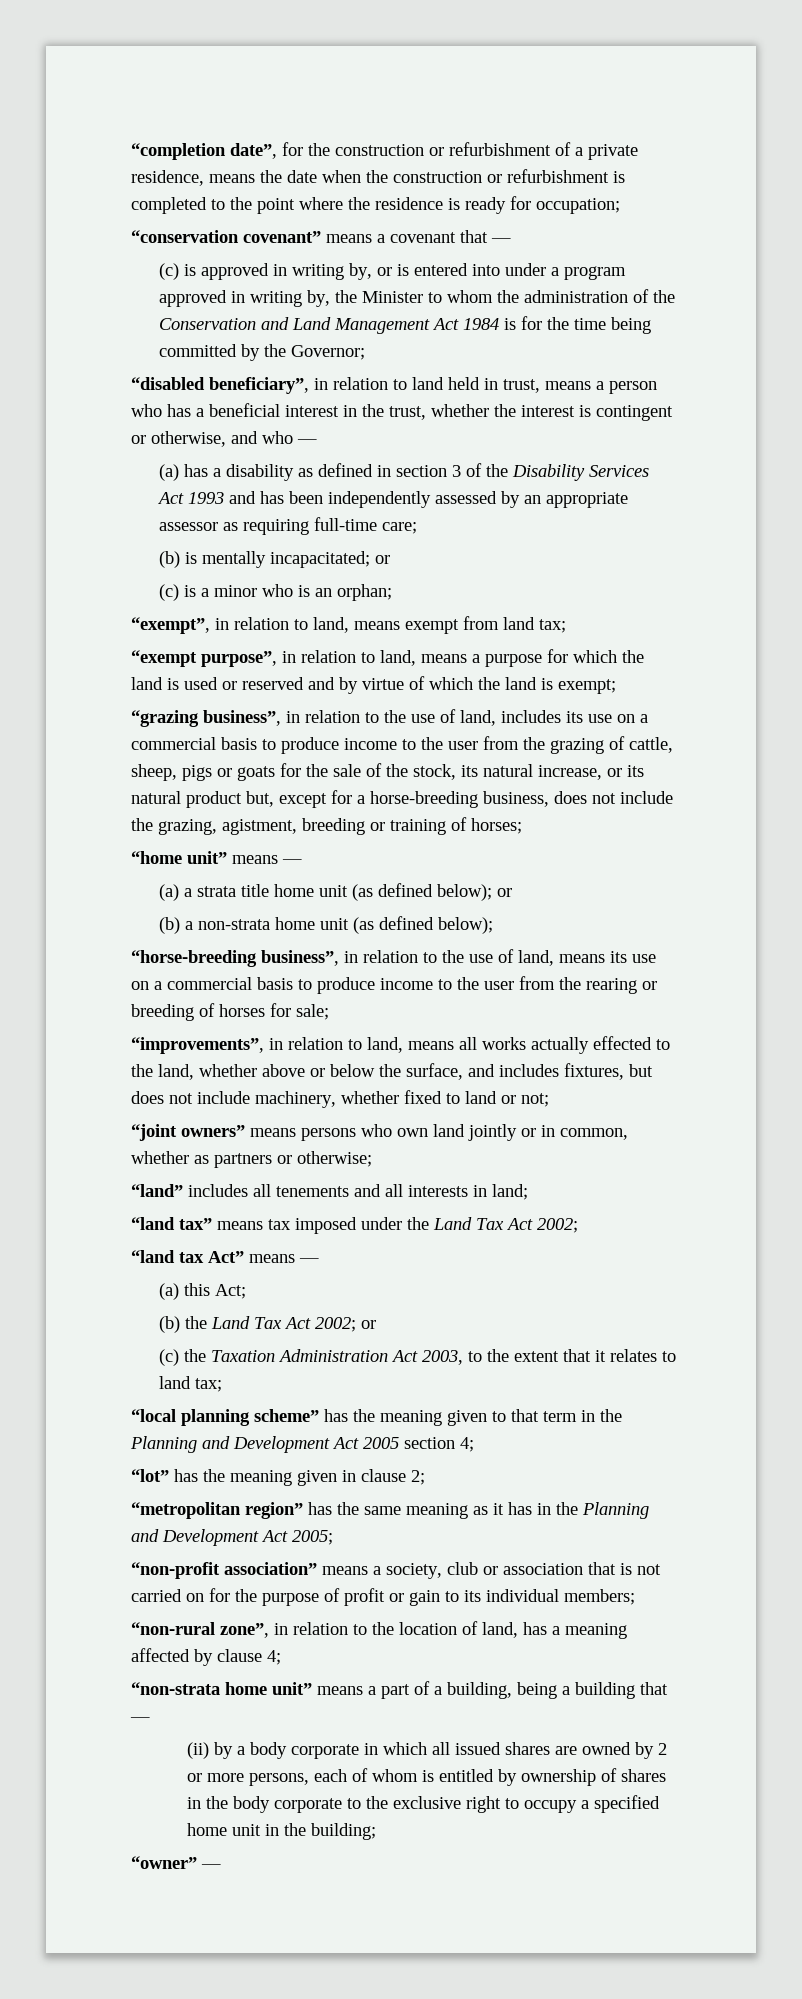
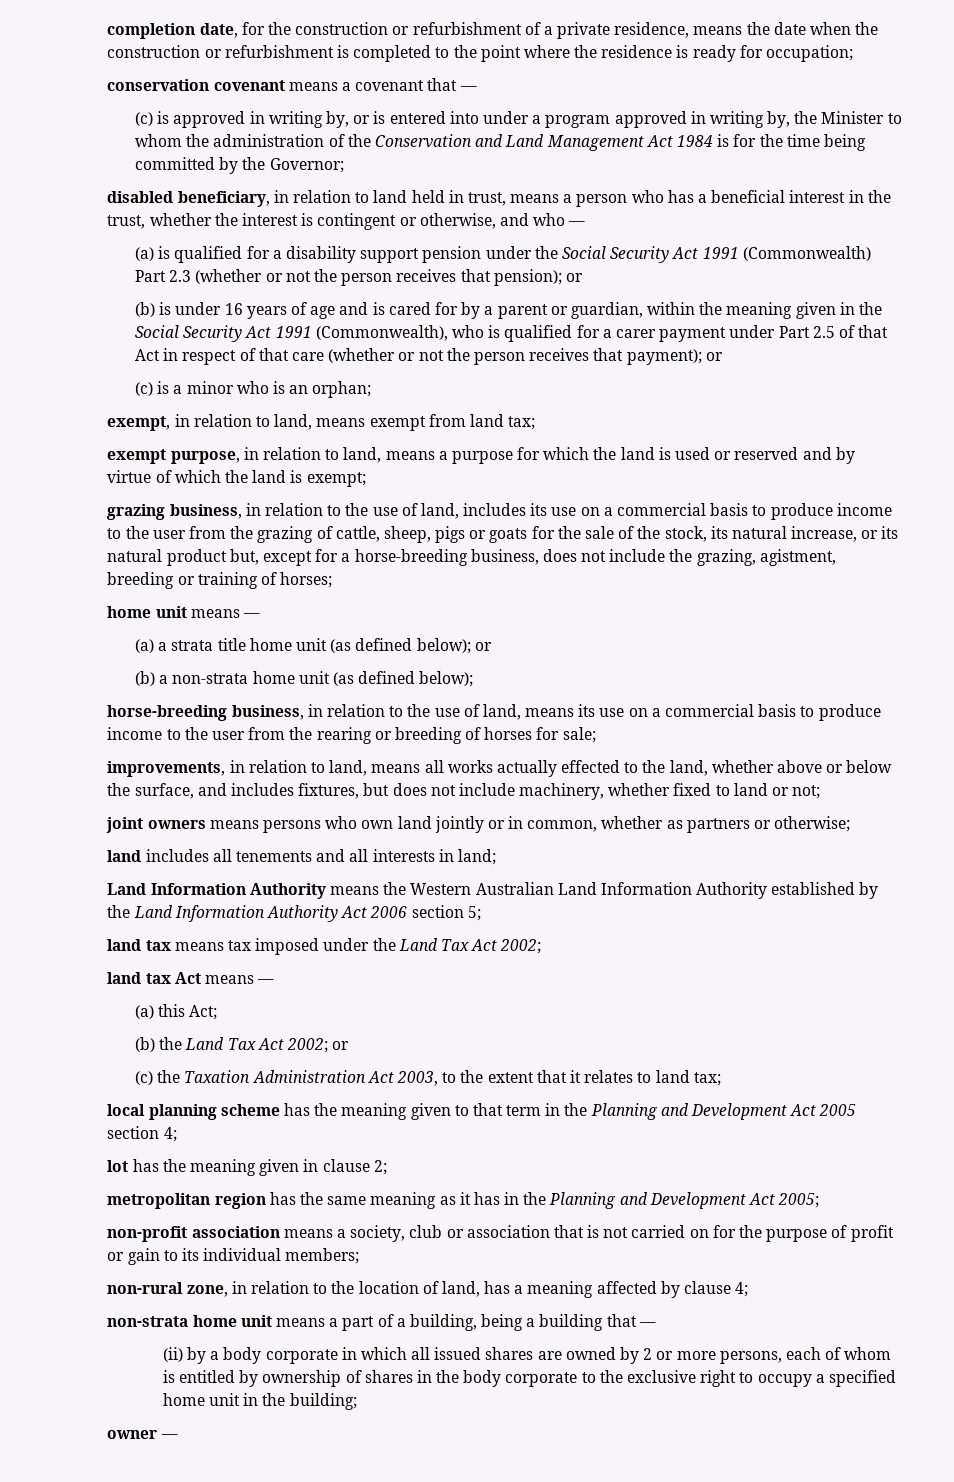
[130,143,277,160] “completion date”, -> [107,23,238,39] completion date,
[130,230,321,243] “conservation covenant” -> [107,79,285,91] conservation covenant
[130,377,309,394] “disabled beneficiary”, -> [107,191,270,207] disabled beneficiary,
[183,463,649,481] [156,491,628,508] [158,517,417,535] [158,551,370,568] has a disability as defined in section 3 of the Disability Services Act 1993 and has been independently assessed by an appropriate assessor as requiring full-time care; // (b) is mentally incapacitated; -> [158,246,871,263] [135,269,583,286] [135,302,882,319] [135,325,889,342] [135,348,702,365] is qualified for a disability support pension under the Social Security Act 1991 (Commonwealth) Part 2.3 (whether or not the person receives that pension); or // (b) is under 16 years of age and is cared for by a parent or guardian, within the meaning given in the Social Security Act 1991 (Commonwealth), who is qualified for a carer payment under Part 2.5 of that Act in respect of that care (whether or not the person receives that payment);
[130,617,210,634] “exempt”, -> [107,416,171,431] exempt,
[130,650,277,667] “exempt purpose”, -> [107,449,240,464] exempt purpose,
[130,710,281,727] “grazing business”, -> [107,504,242,520] grazing business,
[130,851,227,864] “home unit” -> [107,606,187,618] home unit
[130,950,339,967] “horse-breeding business”, -> [107,705,304,721] horse-breeding business,
[130,1037,264,1054] “improvements”, -> [107,761,226,777] improvements,
[130,1124,245,1141] “joint owners” -> [106,817,206,833] joint owners
[130,1184,183,1197] “land” -> [107,850,142,862] land
[130,1217,212,1230] “land tax” -> [107,882,879,899] [107,905,481,922] [107,939,171,951] Land Information Authority means the Western Australian Land Information Authority established by the Land Information Authority Act 2006 section 5; // land tax
[130,1250,244,1263] “land tax Act” -> [107,972,201,984] land tax Act
[130,1409,319,1426] “local planning scheme” -> [107,1104,280,1120] local planning scheme
[130,1469,169,1482] “lot” -> [107,1160,129,1172] lot
[130,1502,303,1519] “metropolitan region” -> [107,1193,266,1209] metropolitan region
[130,1562,317,1579] “non-profit association” -> [107,1226,280,1242] non-profit association
[130,1622,269,1638] “non-rural zone”, -> [107,1282,228,1297] non-rural zone,
[130,1682,312,1695] “non-strata home unit” -> [107,1315,272,1327] non-strata home unit
[130,1856,197,1869] “owner” -> [107,1430,158,1439] owner

